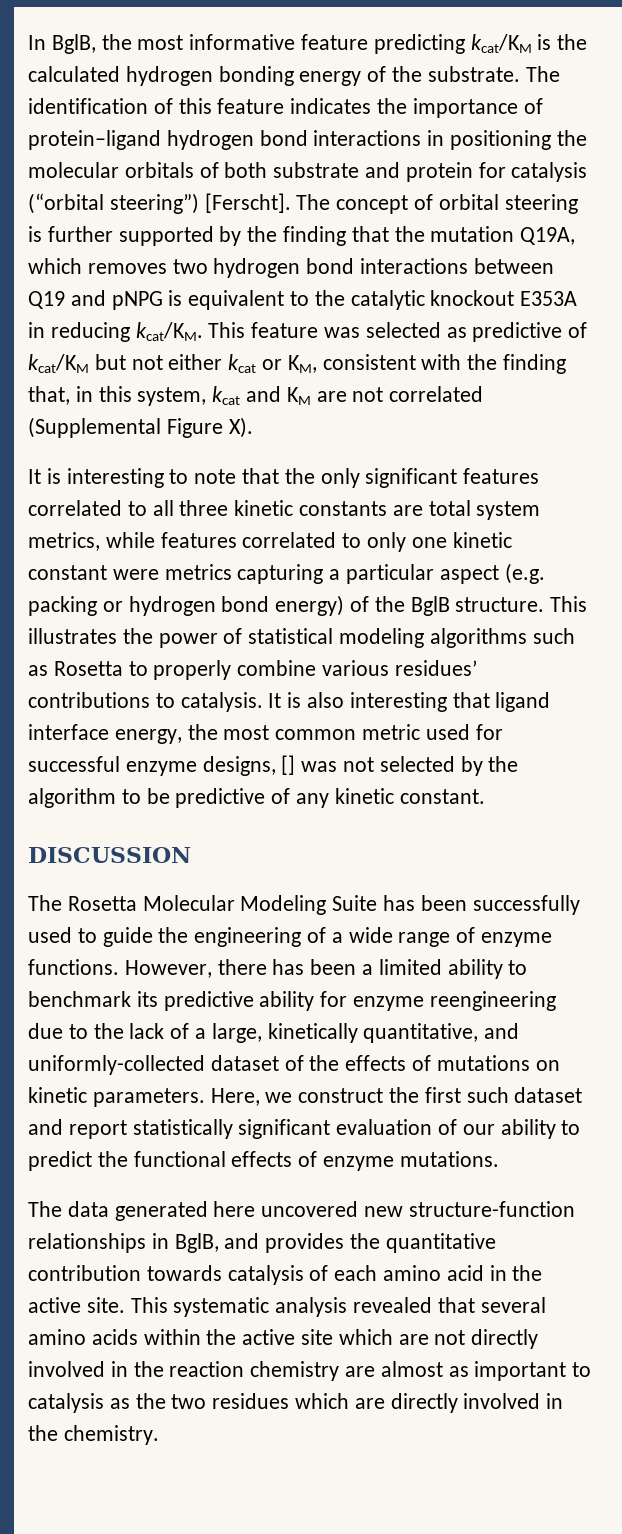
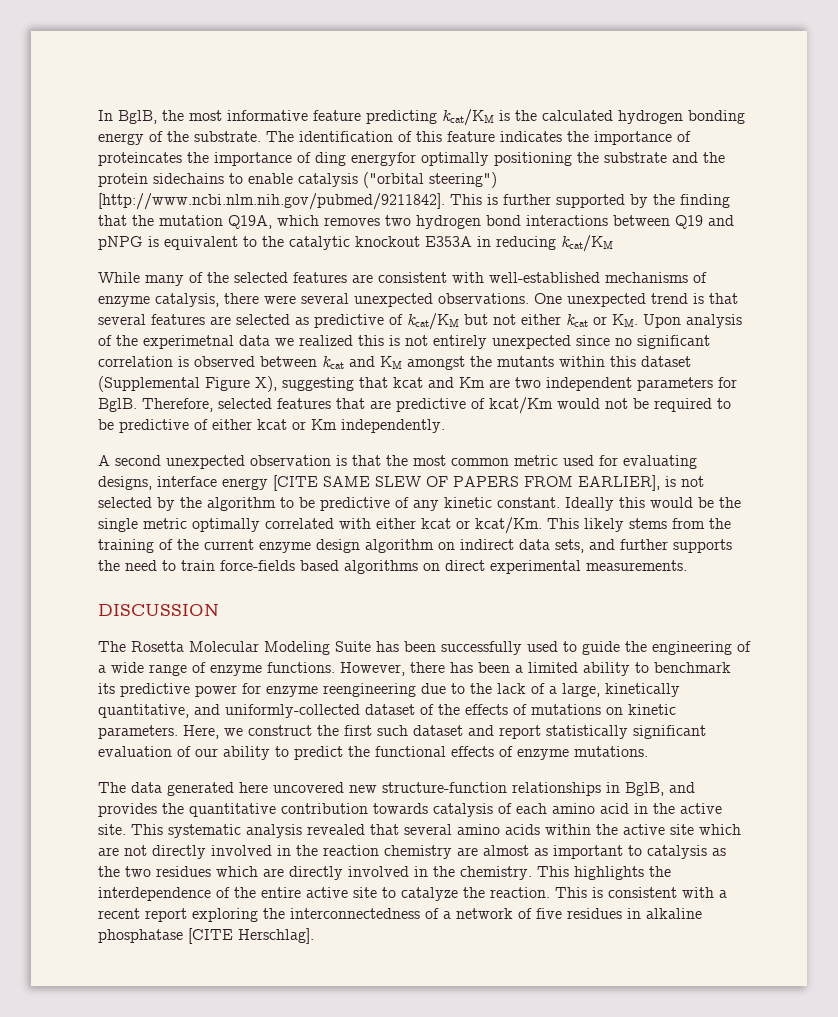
[28,130,587,150] [28,162,588,182] [28,193,578,214] protein–ligand hydrogen bond interactions in positioning the molecular orbitals of both substrate and protein for catalysis (“orbital steering”) [Ferscht]. The concept of orbital steering -> [98,152,725,166] [98,172,497,188] [98,193,482,210] proteincates the importance of ding energyfor optimally positioning the substrate and the protein sidechains to enable catalysis ("orbital steering") [http://www.ncbi.nlm.nih.gov/pubmed/9211842]. This
[135,322,361,341] kcat/KM. This feature was -> [561,235,613,252] [98,272,707,286] [98,293,738,307] [98,314,231,325] kcat/KM // While many of the selected features are consistent with well-established mechanisms of enzyme catalysis, there were several unexpected observations. One unexpected trend is that several features are
[287,354,567,374] [28,386,484,406] [28,417,253,438] [28,468,540,488] [28,500,541,520] [28,532,512,552] [28,563,545,584] [28,595,588,616] [28,628,575,648] [28,660,477,680] [28,692,551,712] [28,724,182,744] KM, consistent with the finding that, in this system, kcat and KM are not correlated (Supplemental Figure X). // It is interesting to note that the only significant features correlated to all three kinetic constants are total system metrics, while features correlated to only one kinetic constant were metrics capturing a particular aspect (e.g. packing or hydrogen bond energy) of the BglB structure. This illustrates the power of statistical modeling algorithms such as Rosetta to properly combine various residues’ contributions to catalysis. It is also interesting that ligand interface energy, -> [612,314,742,328] [98,335,710,349] [98,356,691,370] [98,376,737,392] [98,397,731,414] [98,419,445,433] [98,455,381,469] KM. Upon analysis of the experimetnal data we realized this is not entirely unexpected since no significant correlation is observed between kcat and KM amongst the mutants within this dataset (Supplemental Figure X), suggesting that kcat and Km are two independent parameters for BglB. Therefore, selected features that are predictive of kcat/Km would not be required to be predictive of either kcat or Km independently. // A second unexpected observation is that
[28,755,338,776] successful enzyme designs, [] was -> [623,455,697,469] [98,475,676,491] evaluating designs, interface energy [CITE SAME SLEW OF PAPERS FROM EARLIER], is
(485, 796) none -> [565,497,741,511] [98,517,731,534] [98,539,732,553] [98,560,687,574] Ideally this would be the single metric optimally correlated with either kcat or kcat/Km. This likely stems from the training of the current enzyme design algorithm on indirect data sets, and further supports the need to train force-fields based algorithms on direct experimental measurements.
[259,991,315,1011] ability -> [195,685,237,697] power
(159, 1435) none -> [537,866,671,880] [98,887,727,901] [98,908,702,922] [98,928,314,944] This highlights the interdependence of the entire active site to catalyze the reaction. This is consistent with a recent report exploring the interconnectedness of a network of five residues in alkaline phosphatase [CITE Herschlag].

